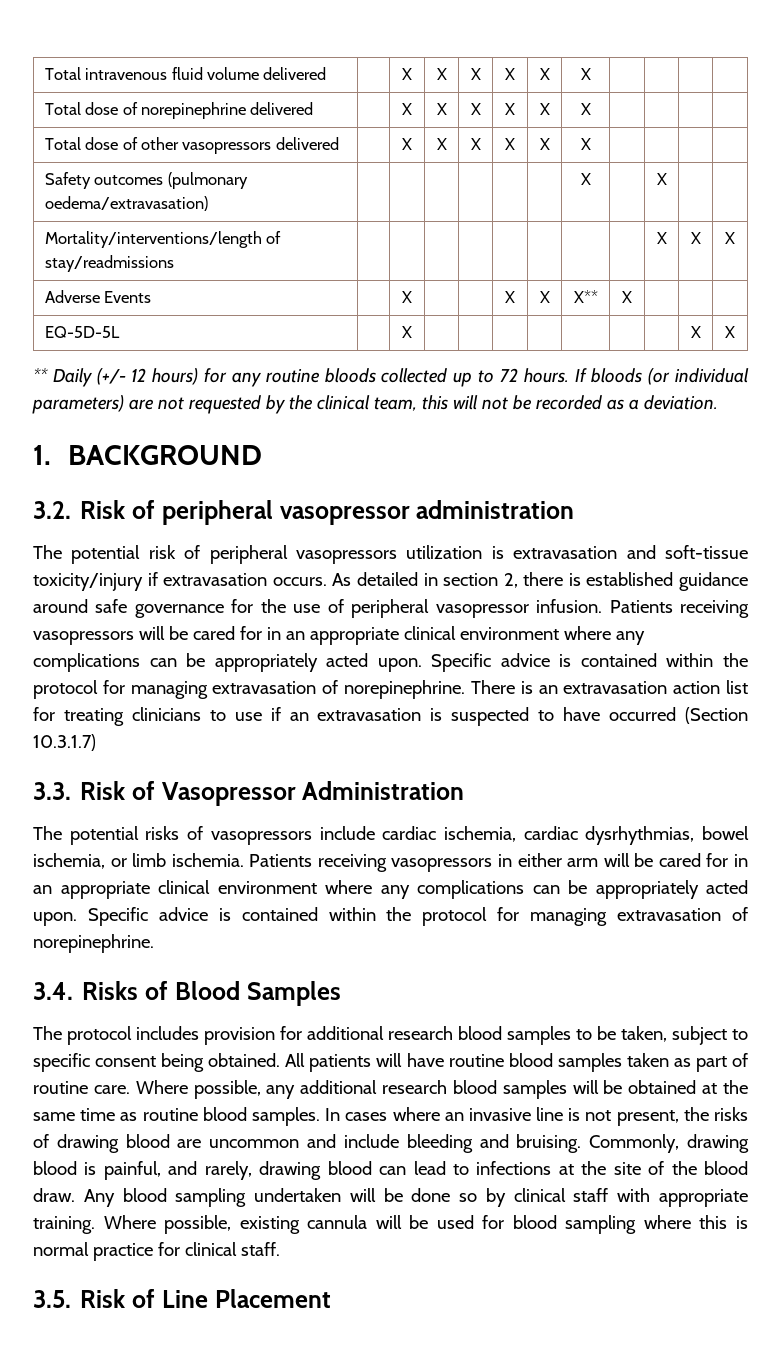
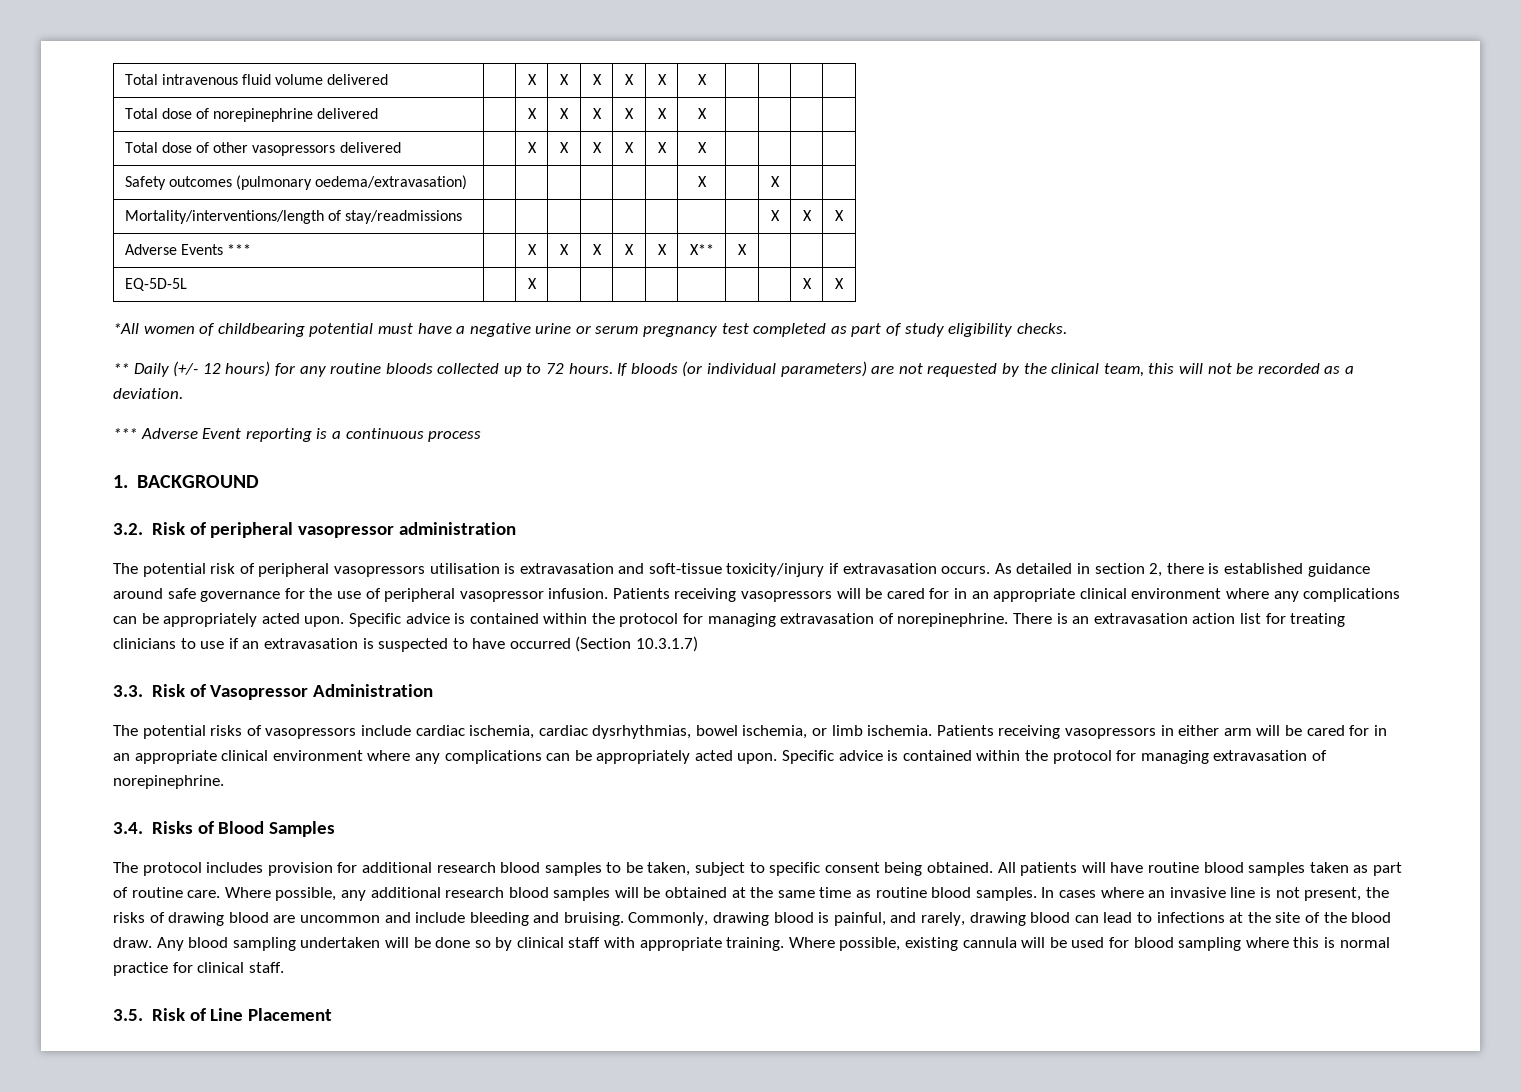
[402,291,412,303] | | X | | -> [227,244,252,255] [527,244,537,255] [560,244,569,255] [592,244,602,255] *** | | X | X | X
(735, 332) none -> [113,323,1067,337] // *All women of childbearing potential must have a negative urine or serum pregnancy test completed as part of study eligibility checks.
(718, 402) none -> [113,428,482,442] // *** Adverse Event reporting is a continuous process
[406,545,483,559] utilization -> [429,563,500,574] utilisation

